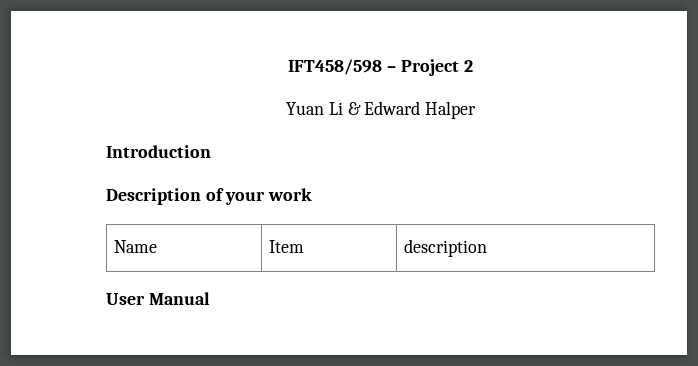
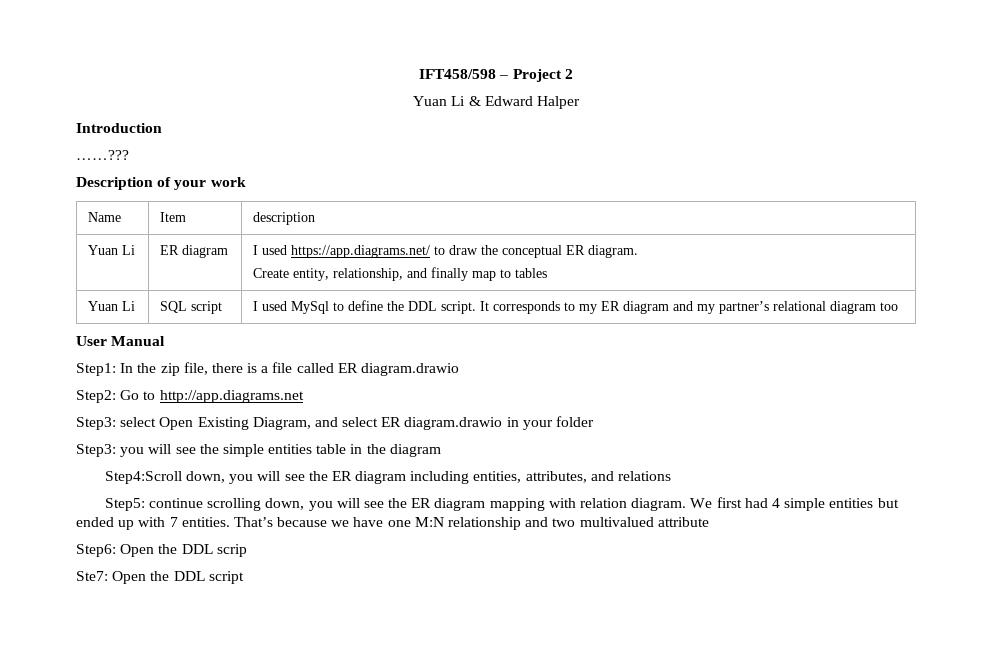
(211, 151) none -> [76,150,129,160] // ……???
[106,292,210,305] // User Manual -> [87,245,135,255] [159,245,228,258] [252,245,638,258] [252,267,547,281] [87,301,135,311] [159,301,222,314] [252,300,898,314] [76,336,166,346] [76,362,460,376] [76,390,304,403] [76,416,595,430] [76,444,441,457] [104,471,672,484] [104,497,899,511] [76,517,709,530] [76,544,247,557] [76,571,244,584] // Yuan Li | ER diagram | I used https://app.diagrams.net/ to draw the conceptual ER diagram. // Create entity, relationship, and finally map to tables // Yuan Li | SQL script | I used MySql to define the DDL script. It corresponds to my ER diagram and my partner’s relational diagram too // User Manual // Step1: In the zip file, there is a file called ER diagram.drawio // Step2: Go to http://app.diagrams.net // Step3: select Open Existing Diagram, and select ER diagram.drawio in your folder // Step3: you will see the simple entities table in the diagram // Step4:Scroll down, you will see the ER diagram including entities, attributes, and relations // Step5: continue scrolling down, you will see the ER diagram mapping with relation diagram. We first had 4 simple entities but ended up with 7 entities. That’s because we have one M:N relationship and two multivalued attribute // Step6: Open the DDL scrip // Ste7: Open the DDL script

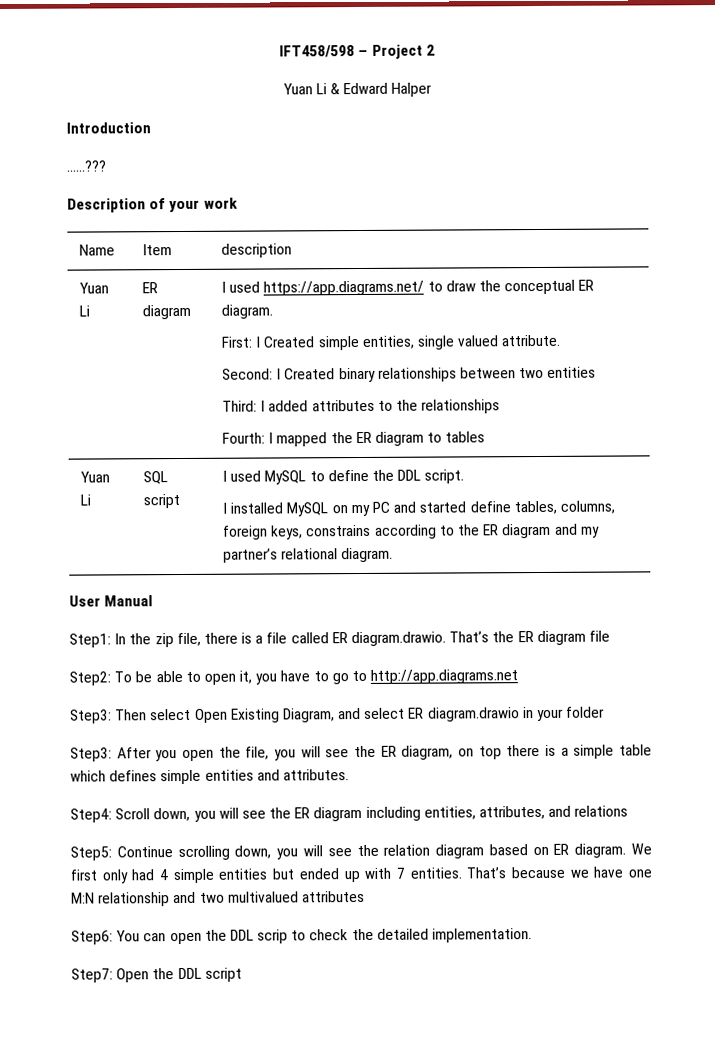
[252,267,496,281] Create entity, relationship, and finally map -> [221,334,562,351] [222,366,597,383] [222,399,501,414] [222,431,424,447] First: I Created simple entities, single valued attribute. // Second: I Created binary relationships between two entities // Third: I added attributes to the relationships // Fourth: I mapped the ER diagram
[290,301,329,314] MySql -> [264,470,307,485] MySQL
[479,301,597,314] It corresponds to my -> [222,500,615,517] [223,524,480,540] // I installed MySQL on my PC and started define tables, columns, foreign keys, constrains according to the
[829,301,898,314] diagram too -> [341,547,394,563] diagram.
[361,363,460,376] [76,390,140,403] diagram.drawio // Step2: Go -> [351,630,610,647] [69,670,349,686] diagram.drawio. That’s the ER diagram file // Step2: To be able to open it, you have to go
(116, 423) none -> [115,709,148,721] Then
[120,444,441,457] [104,471,182,484] you will see the simple entities table in the diagram // Step4:Scroll -> [116,744,653,762] [70,769,349,785] [70,808,151,823] After you open the file, you will see the ER diagram, on top there is a simple table which defines simple entities and attributes. // Step4: Scroll
[148,498,203,508] continue -> [116,846,173,858] Continue
[411,498,628,511] ER diagram mapping with relation -> [383,843,570,859] relation diagram based on ER
(742, 502) none -> [101,869,129,884] only
[657,517,709,527] attribute -> [301,890,365,903] attributes
[120,544,155,557] Open -> [116,930,202,945] You can open
[76,571,108,581] // Ste7: -> [291,928,533,943] [71,968,113,983] to check the detailed implementation. // Step7:

